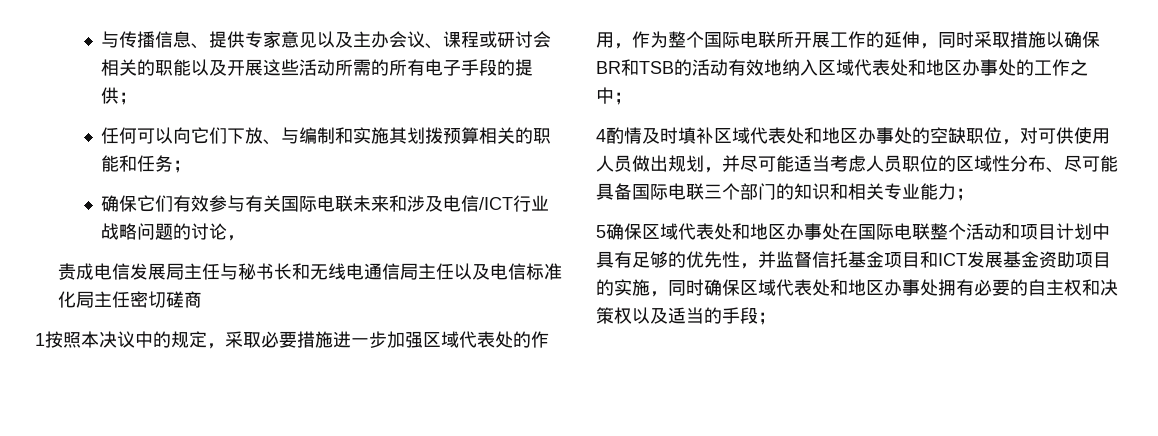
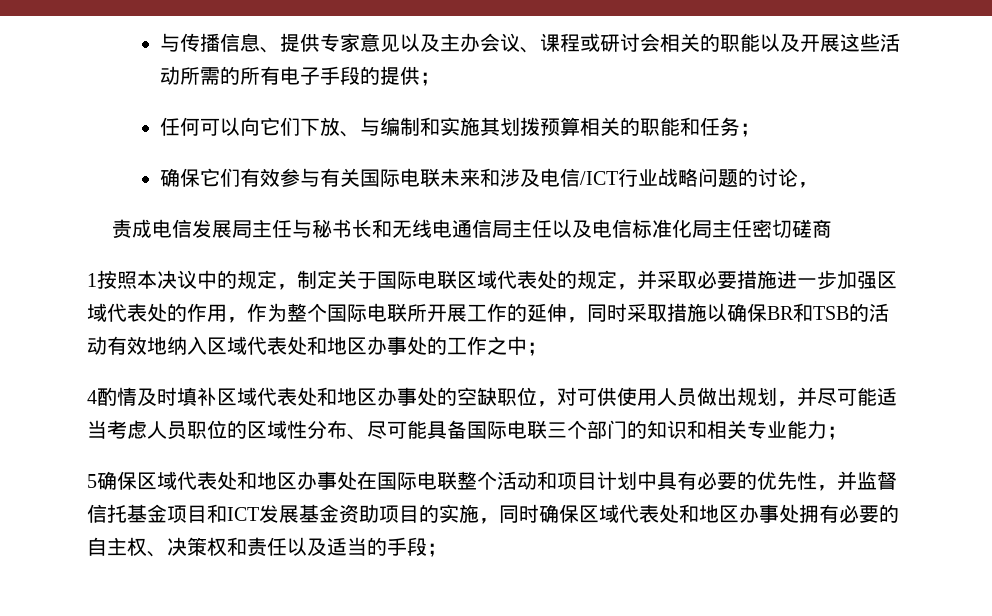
(225, 346) none -> [297,270,657,290] 制定关于国际电联区域代表处的规定，并
[632,251,668,268] 足够 -> [697,472,737,490] 必要
[1082,279,1118,296] [596,307,632,324] 和决策权 -> [147,537,287,557] 、决策权和责任

